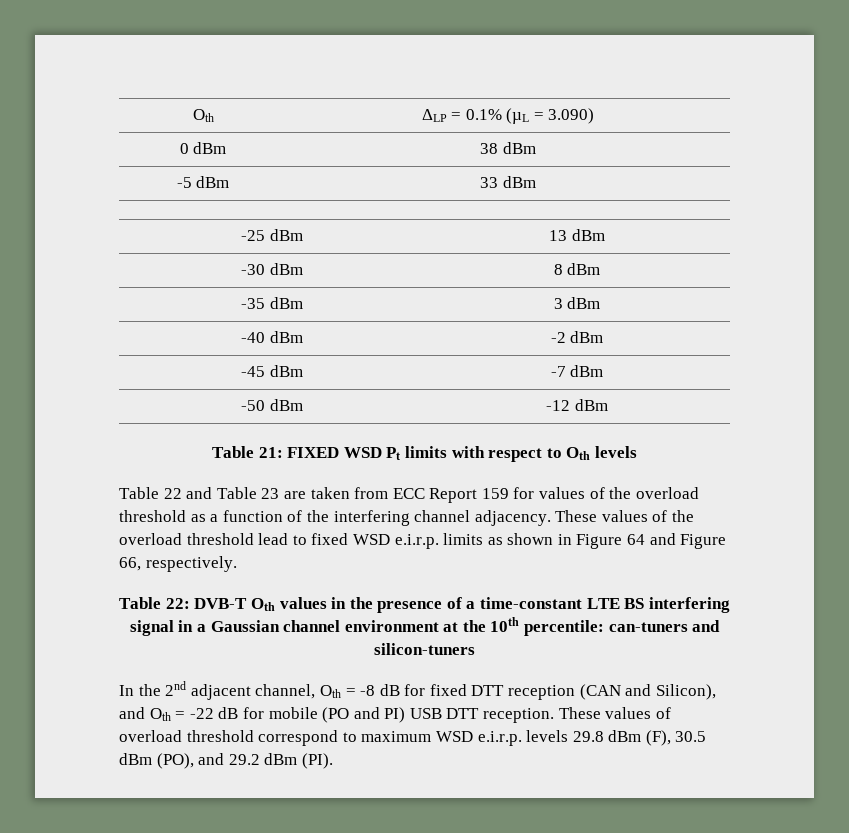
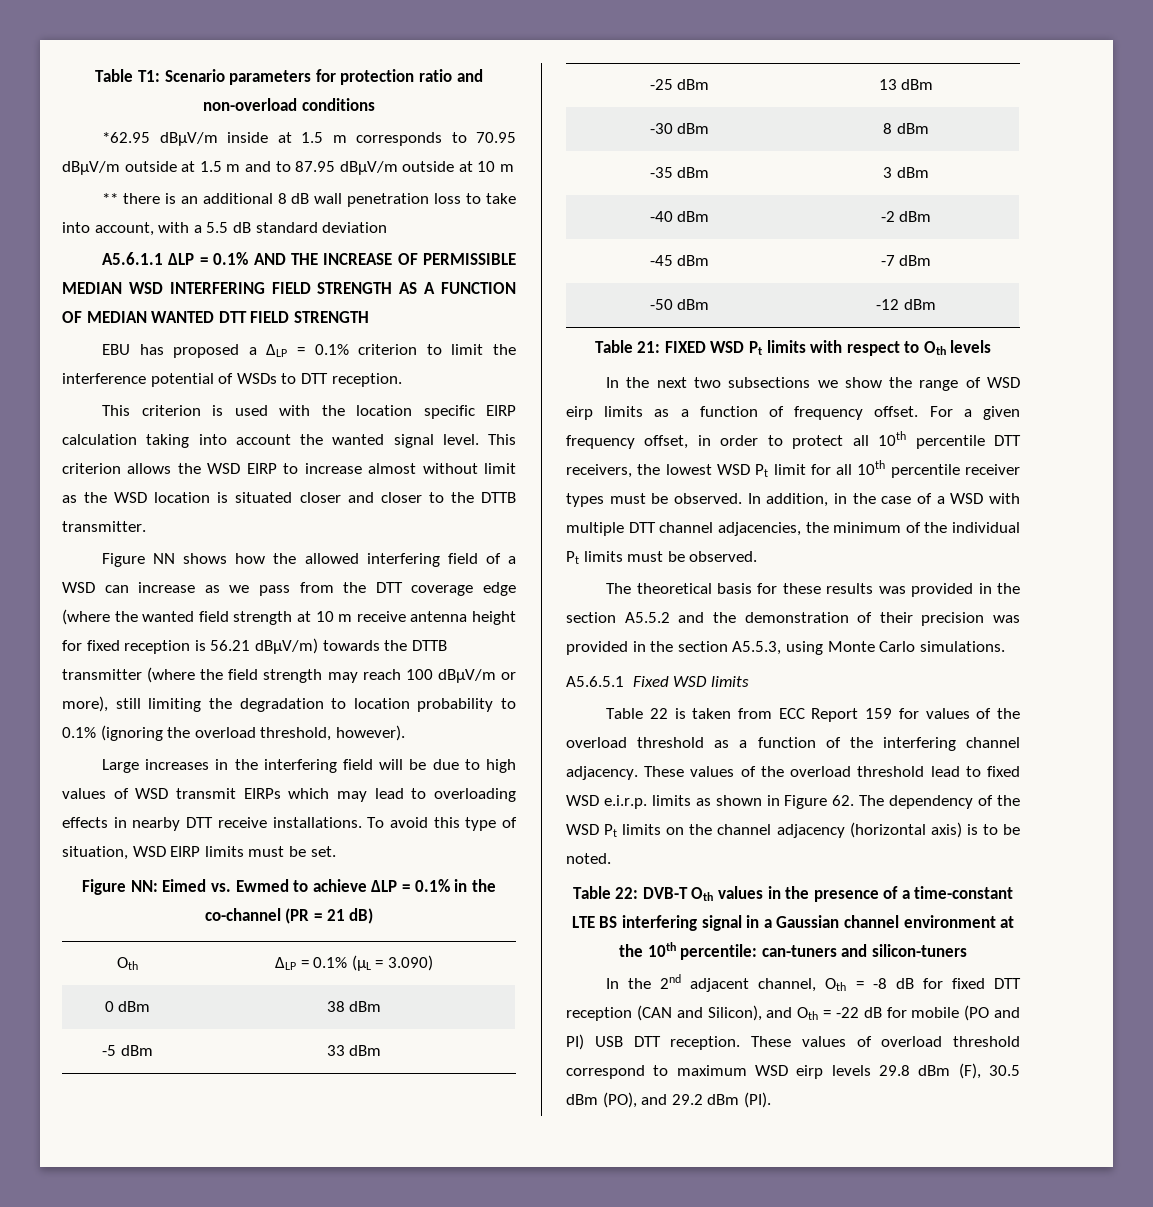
(192, 115) none -> [95,69,483,85] [203,98,375,111] [102,132,516,146] [62,161,515,175] [102,193,516,207] [62,222,388,236] [102,252,516,265] [62,282,516,294] [62,311,369,323] [102,344,516,358] [62,373,402,387] [102,405,516,419] [62,434,516,448] [62,463,517,474] [62,492,516,503] [62,521,146,532] [102,553,517,567] [62,582,516,596] [62,609,516,625] [62,638,447,654] [62,667,516,683] [62,696,516,712] [62,725,405,741] [102,759,516,773] [62,788,516,802] [62,817,517,831] [62,846,336,860] [82,879,496,895] [204,908,374,924] Table T1: Scenario parameters for protection ratio and non-overload conditions // *62.95 dBµV/m inside at 1.5 m corresponds to 70.95 dBµV/m outside at 1.5 m and to 87.95 dBµV/m outside at 10 m // ** there is an additional 8 dB wall penetration loss to take into account, with a 5.5 dB standard deviation // A5.6.1.1 ΔLP = 0.1% AND THE INCREASE OF PERMISSIBLE MEDIAN WSD INTERFERING FIELD STRENGTH AS A FUNCTION OF MEDIAN WANTED DTT FIELD STRENGTH // EBU has proposed a ΔLP = 0.1% criterion to limit the interference potential of WSDs to DTT reception. // This criterion is used with the location specific EIRP calculation taking into account the wanted signal level. This criterion allows the WSD EIRP to increase almost without limit as the WSD location is situated closer and closer to the DTTB transmitter. // Figure NN shows how the allowed interfering field of a WSD can increase as we pass from the DTT coverage edge (where the wanted field strength at 10 m receive antenna height for fixed reception is 56.21 dBµV/m) towards the DTTB transmitter (where the field strength may reach 100 dBµV/m or more), still limiting the degradation to location probability to 0.1% (ignoring the overload threshold, however). // Large increases in the interfering field will be due to high values of WSD transmit EIRPs which may lead to overloading effects in nearby DTT receive installations. To avoid this type of situation, WSD EIRP limits must be set. // Figure NN: Eimed vs. Ewmed to achieve ΔLP = 0.1% in the co-channel (PR = 21 dB) //
[119,487,306,499] Table 22 and Table 23 are -> [606,377,1020,391] [566,406,1020,420] [566,431,1021,449] [566,460,1020,478] [566,493,1020,507] [566,522,1020,536] [566,551,758,564] [606,583,1020,597] [566,612,1020,626] [566,641,1005,655] [566,676,749,687] [606,708,686,719] In the next two subsections we show the range of WSD eirp limits as a function of frequency offset. For a given frequency offset, in order to protect all 10th percentile DTT receivers, the lowest WSD Pt limit for all 10th percentile receiver types must be observed. In addition, in the case of a WSD with multiple DTT channel adjacencies, the minimum of the individual Pt limits must be observed. // The theoretical basis for these results was provided in the section A5.5.2 and the demonstration of their precision was provided in the section A5.5.3, using Monte Carlo simulations. // A5.6.5.1 Fixed WSD limits // Table 22 is
[627,533,727,549] [119,556,237,572] 64 and Figure 66, respectively. -> [832,795,1021,809] [566,822,1020,838] [566,853,611,864] 62. The dependency of the WSD Pt limits on the channel adjacency (horizontal axis) is to be noted.
[477,731,522,746] e.i.r.p. -> [796,1065,824,1079] eirp

